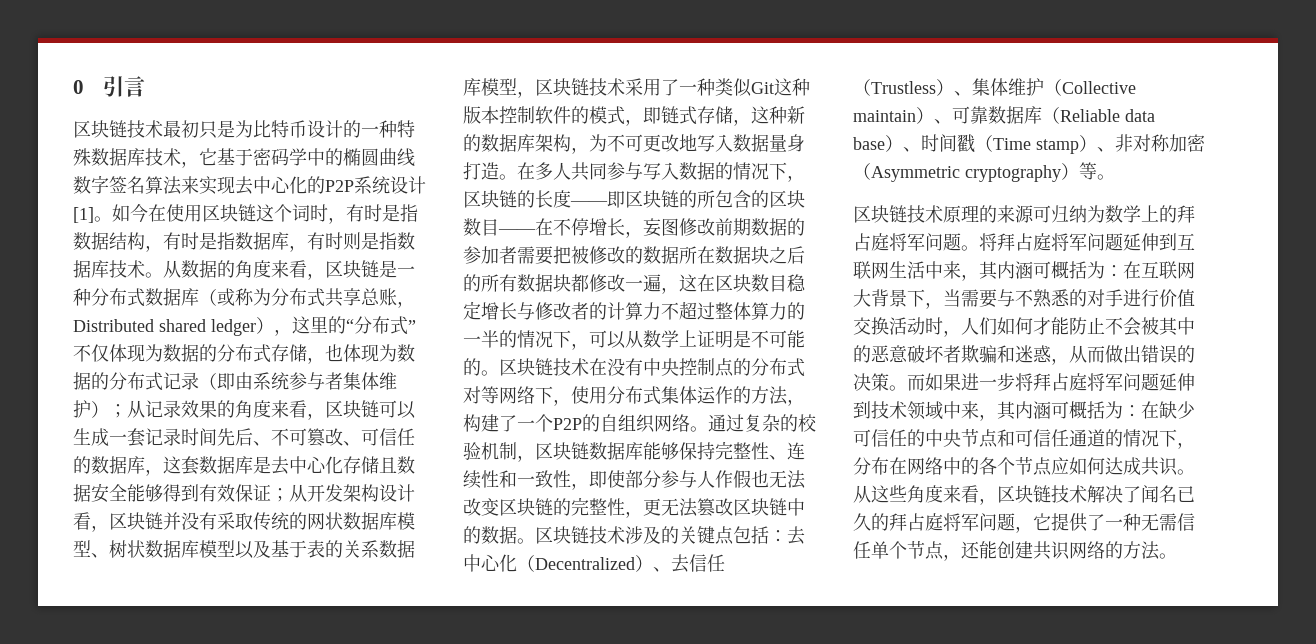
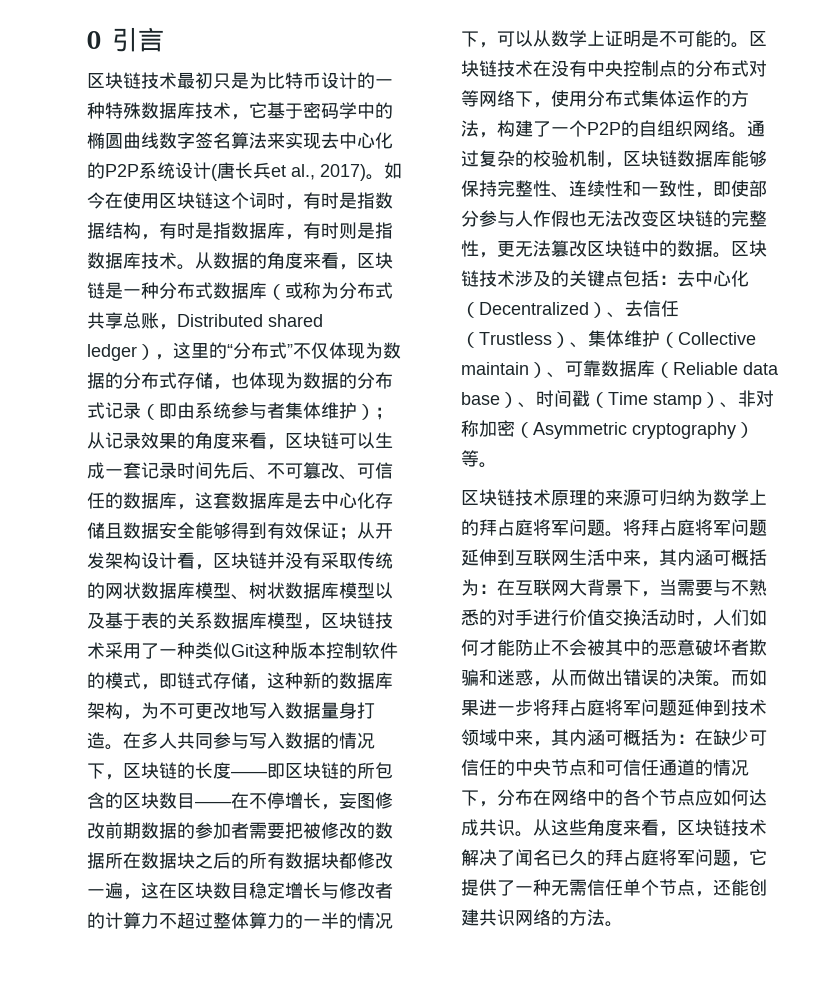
[73,207,94,223] [1] -> [211,162,366,181] (唐长兵et al., 2017)

